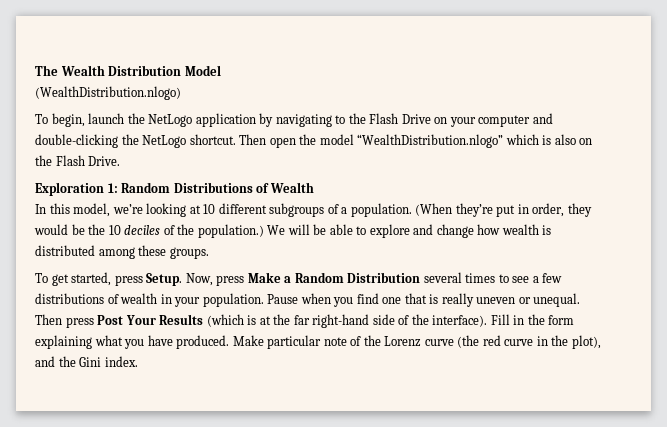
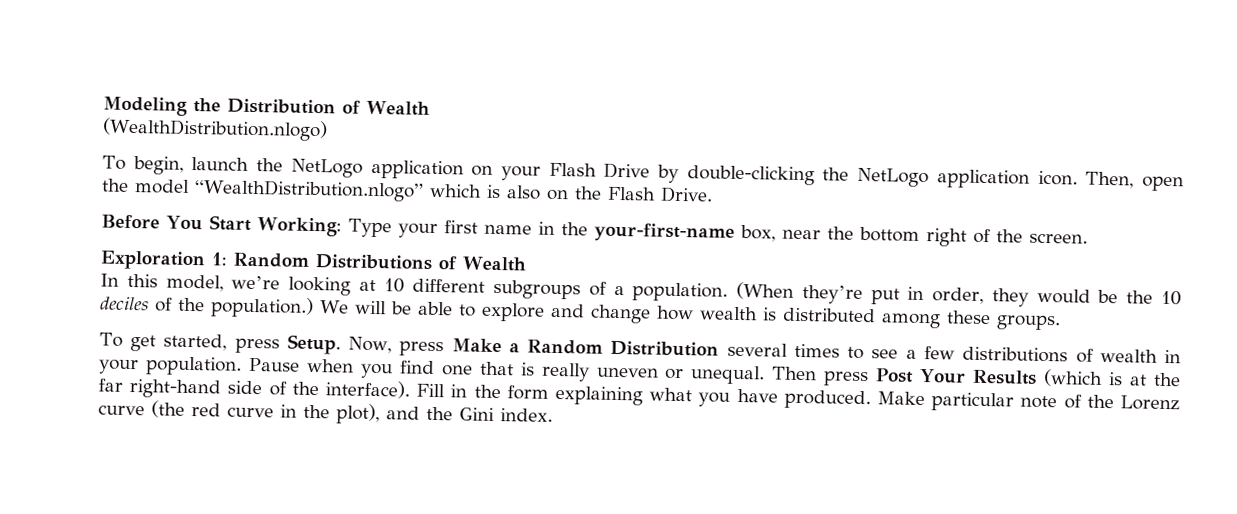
[35,65,221,76] The Wealth Distribution Model -> [103,96,430,116] Modeling the Distribution of Wealth
[259,113,553,127] [35,134,267,148] by navigating to the Flash Drive on your computer and double-clicking the NetLogo shortcut. Then -> [471,162,1135,189] on your Flash Drive by double-clicking the NetLogo application icon. Then,
(121, 161) none -> [101,214,1088,247] // Before You Start Working: Type your first name in the your-first-name box, near the bottom right of the screen.

